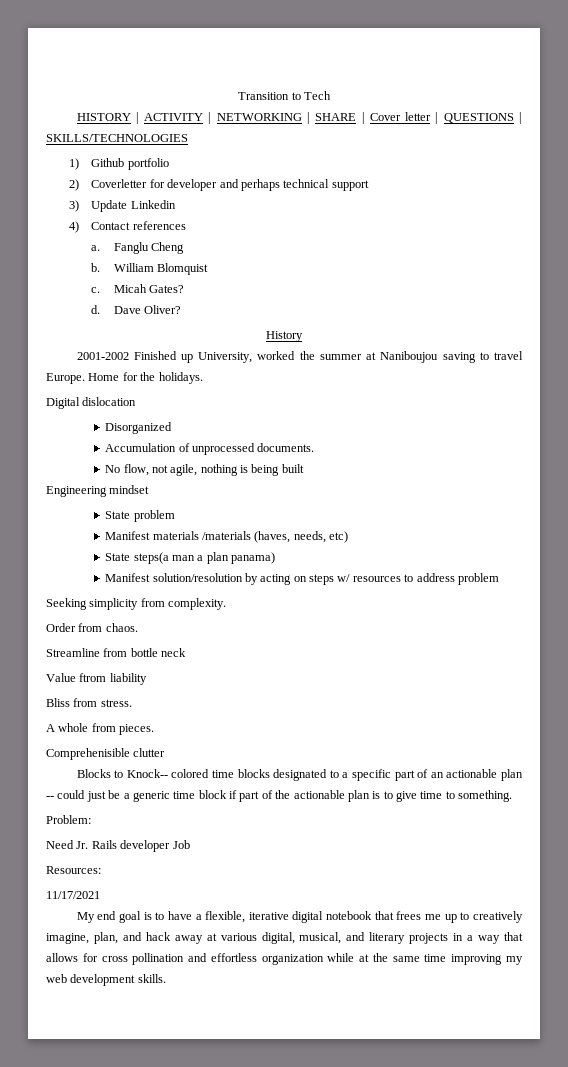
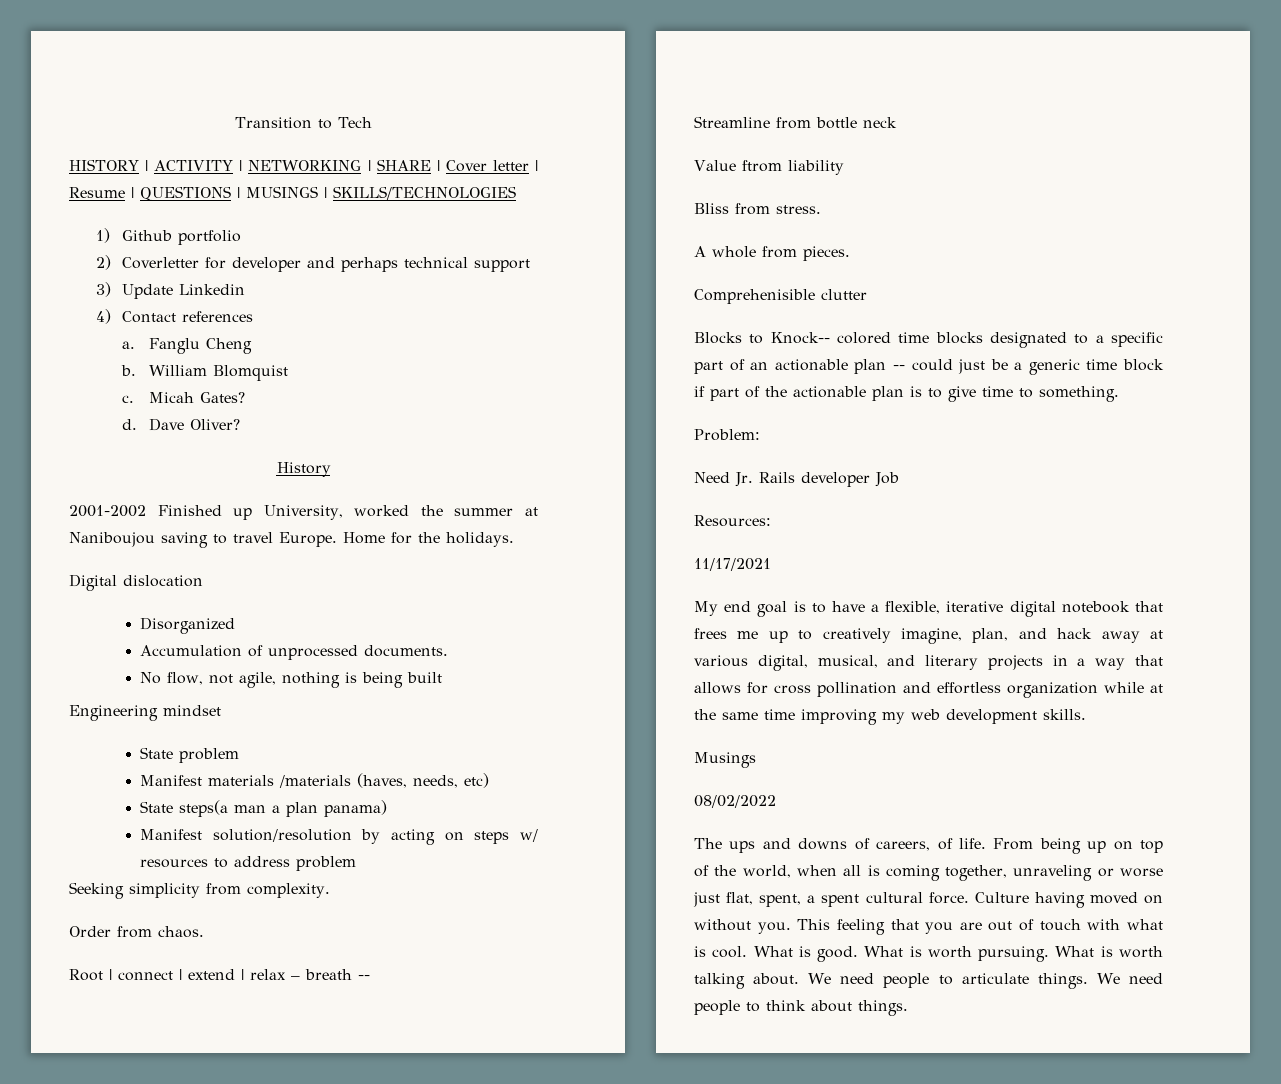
[443,113,514,123] QUESTIONS -> [69,186,318,201] Resume | QUESTIONS | MUSINGS
(138, 627) none -> [69,969,370,981] // Root | connect | extend | relax – breath --
(166, 978) none -> [694,752,756,768] [694,795,776,808] [694,838,1163,854] [694,865,1163,881] [693,892,1163,908] [694,919,1163,935] [694,946,1163,962] [694,973,1163,989] [694,1000,908,1016] // Musings // 08/02/2022 // The ups and downs of careers, of life. From being up on top of the world, when all is coming together, unraveling or worse just flat, spent, a spent cultural force. Culture having moved on without you. This feeling that you are out of touch with what is cool. What is good. What is worth pursuing. What is worth talking about. We need people to articulate things. We need people to think about things.

